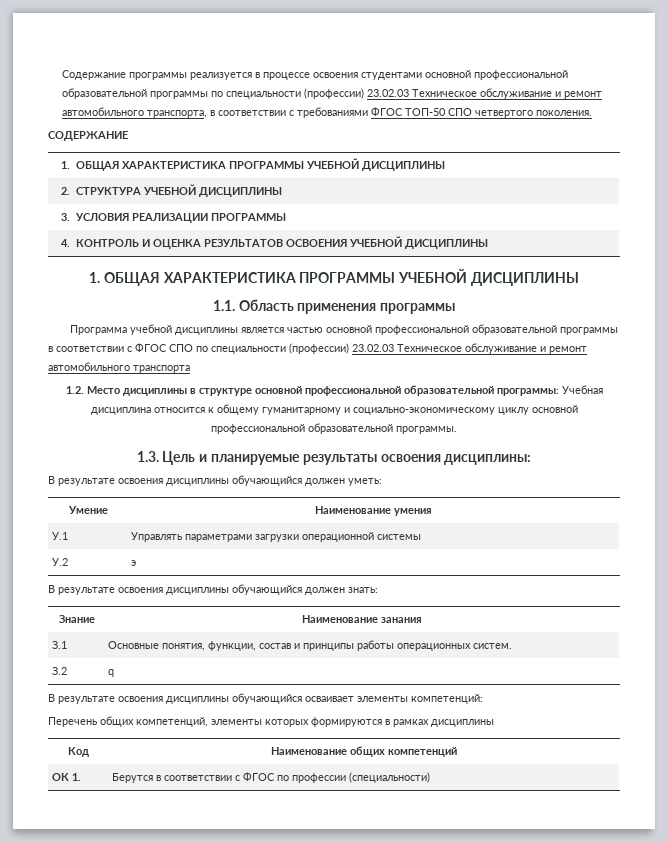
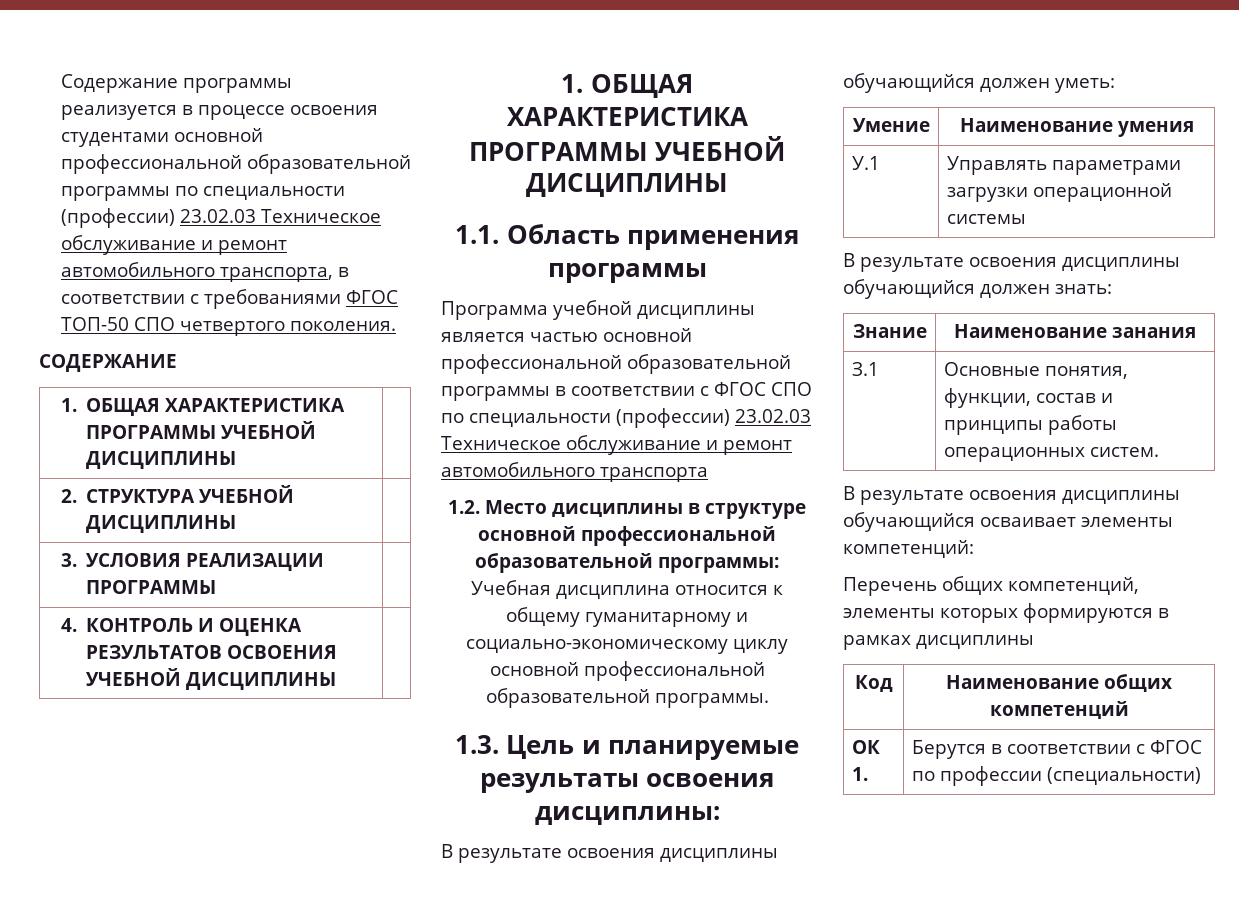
[52,558,69,566] [131,560,137,566] // У.2 | э -> (1026, 219) none
[52,667,68,675] [108,669,115,677] // З.2 | q -> (1159, 452) none

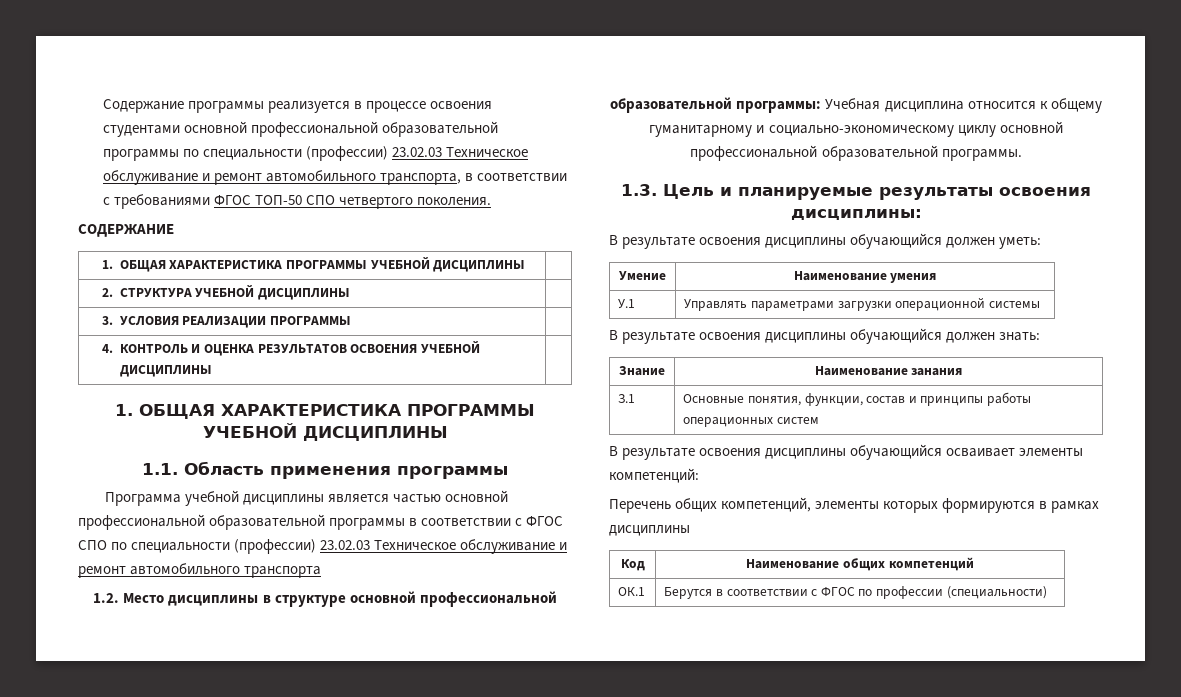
[1089,447,1159,457] систем. -> [776,417,819,424] систем
[851,740,880,754] [851,767,868,781] ОК 1. -> [618,587,646,596] ОК.1

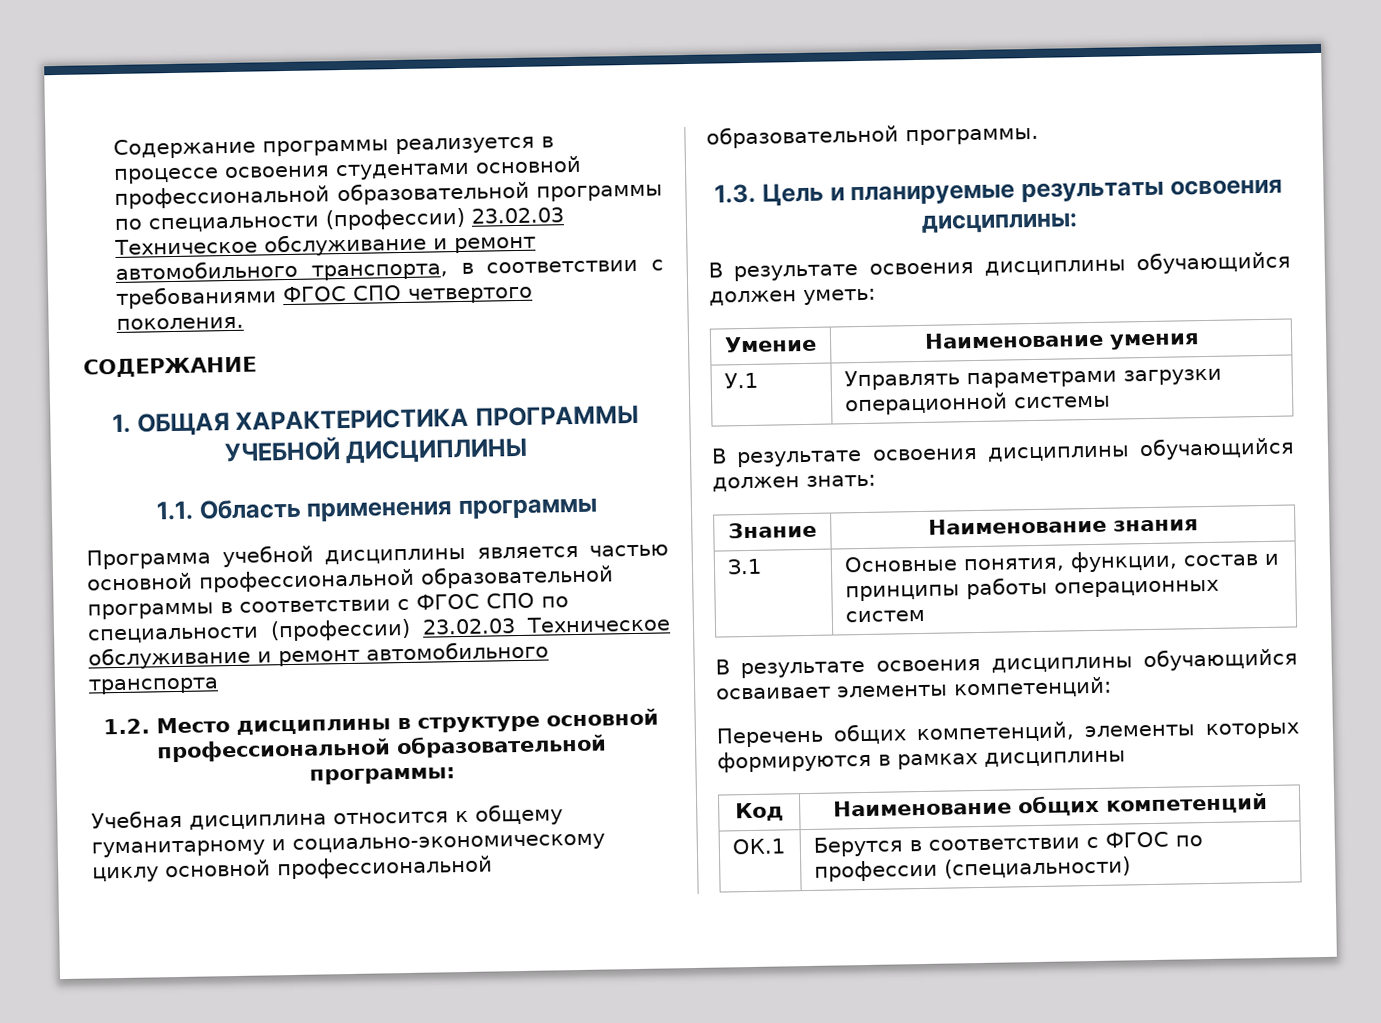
[254,195,302,205] ТОП-50 -> (348, 294) none
[102,257,526,272] [102,285,351,300] [102,316,352,328] [102,341,481,356] [119,365,212,377] // 1. ОБЩАЯ ХАРАКТЕРИСТИКА ПРОГРАММЫ УЧЕБНОЙ ДИСЦИПЛИНЫ | // 2. СТРУКТУРА УЧЕБНОЙ ДИСЦИПЛИНЫ | // 3. УСЛОВИЯ РЕАЛИЗАЦИИ ПРОГРАММЫ | // 4. КОНТРОЛЬ И ОЦЕНКА РЕЗУЛЬТАТОВ ОСВОЕНИЯ УЧЕБНОЙ ДИСЦИПЛИНЫ | -> (257, 367) none
(822, 107) none -> (455, 776) //
[911,368,963,376] занания -> [1113,519,1198,532] знания

